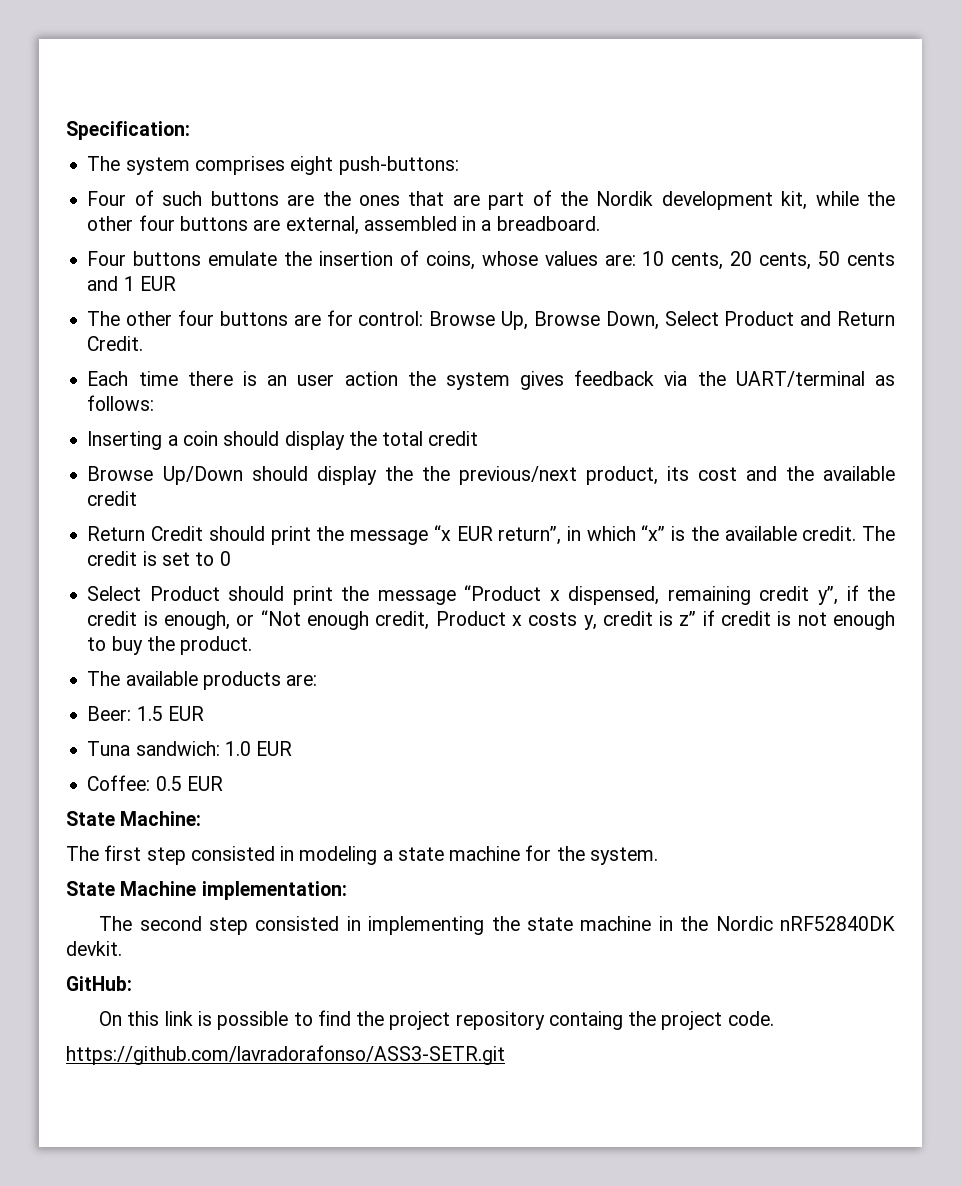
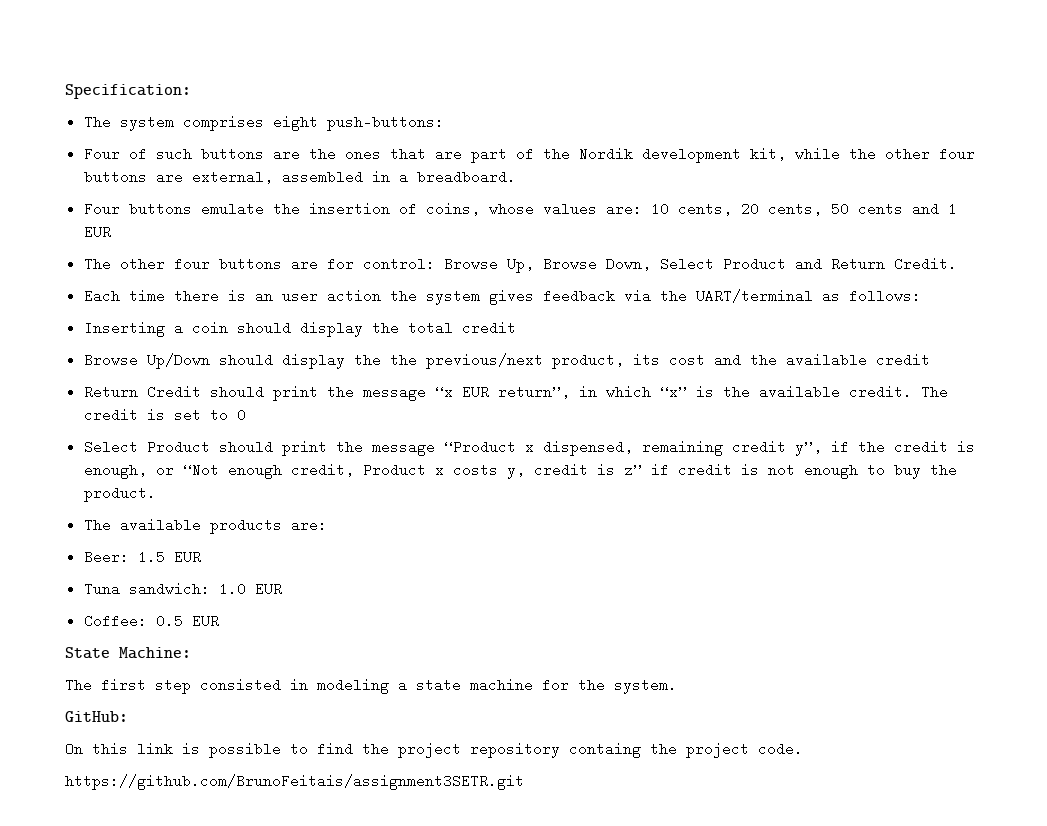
[66,881,347,900] [99,916,895,935] [66,941,122,956] // State Machine implementation: // The second step consisted in implementing the state machine in the Nordic nRF52840DK devkit. -> (677, 686) none
[66,1045,505,1065] https://github.com/lavradorafonso/ASS3-SETR.git -> [65,774,524,790] https://github.com/BrunoFeitais/assignment3SETR.git

